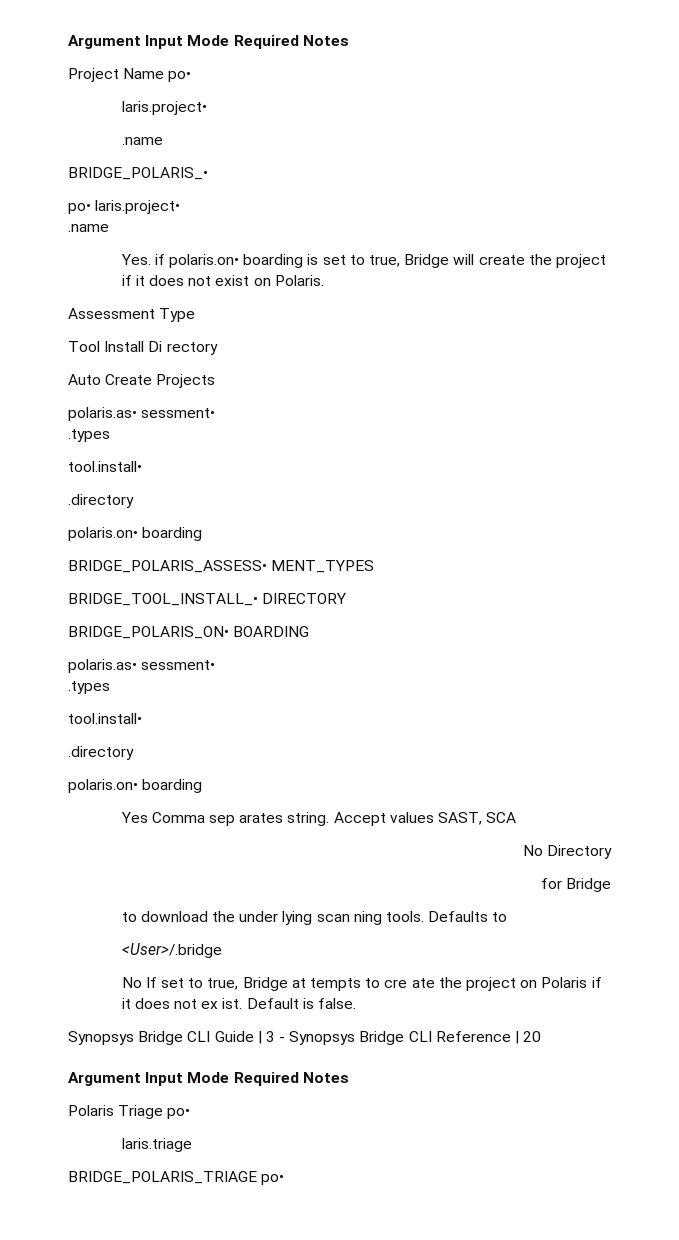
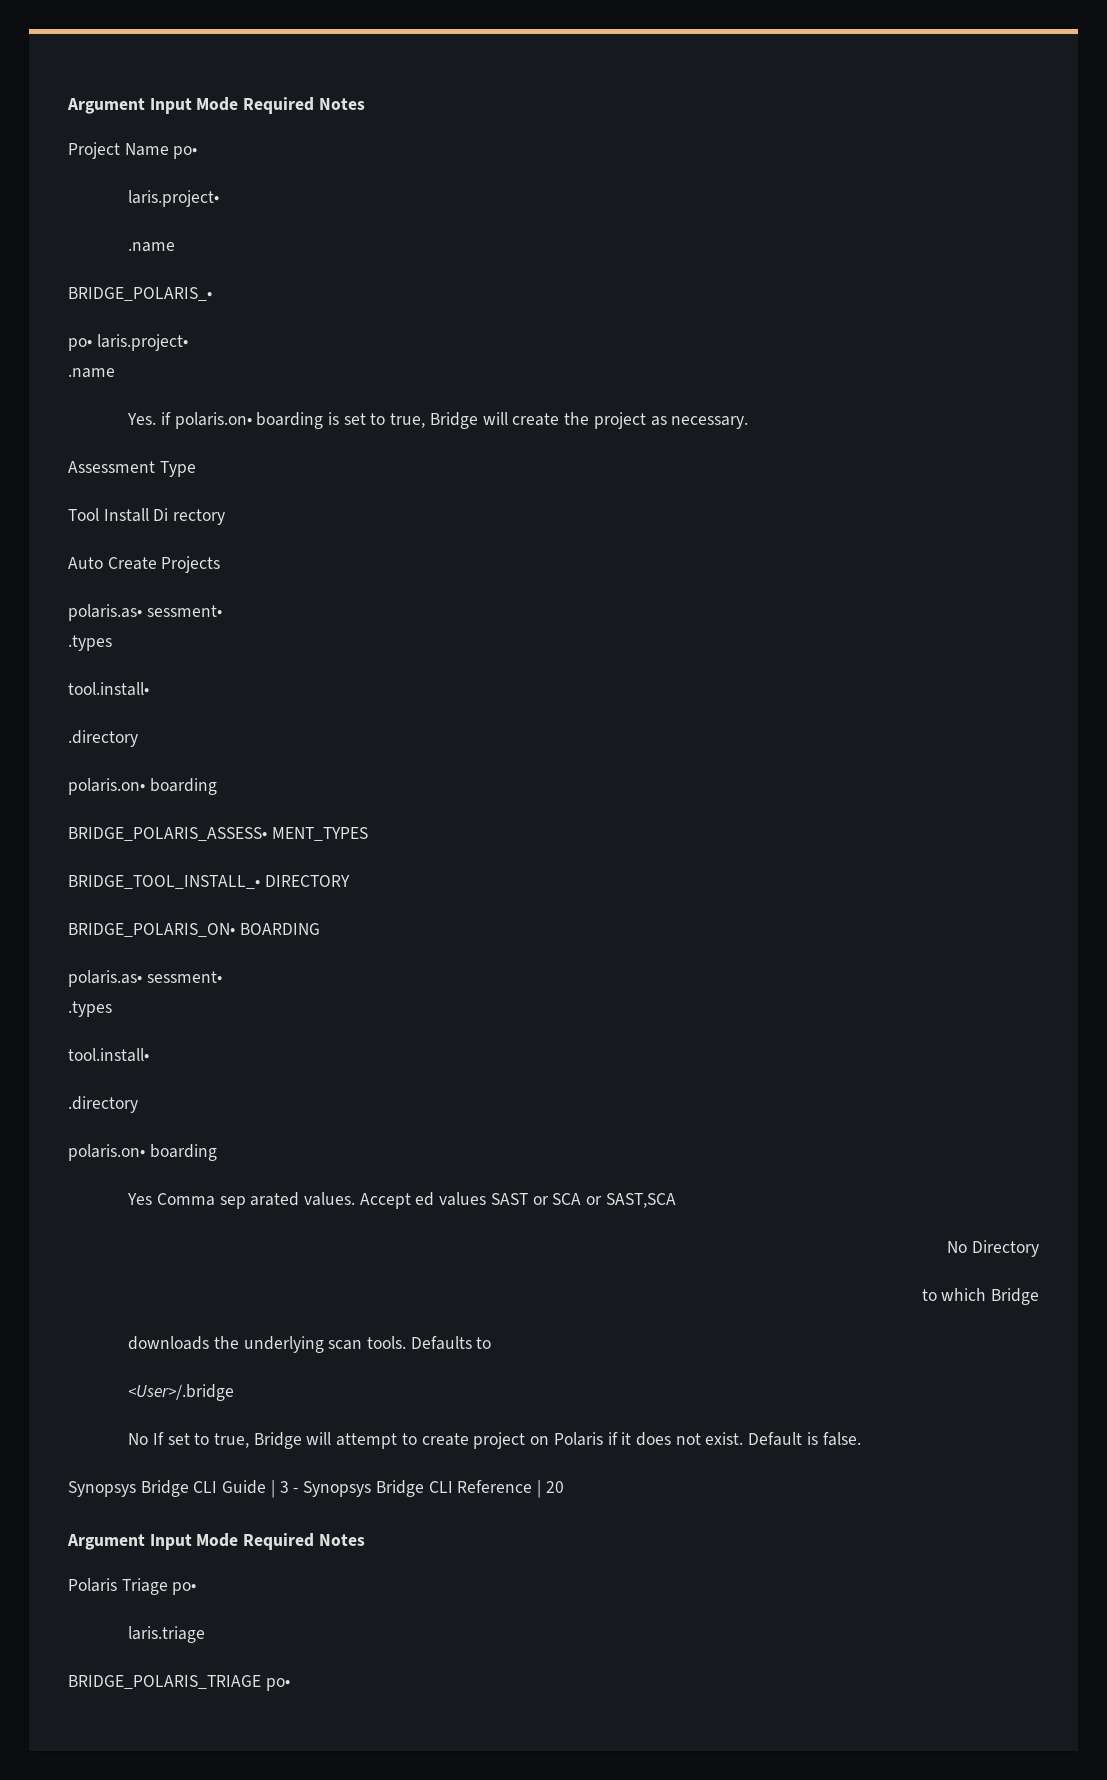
[121,275,324,286] if it does not exist on Polaris. -> [650,416,749,429] as necessary.
[239,812,483,826] arates string. Accept values SAST, -> [250,1192,549,1209] arated values. Accept ed values SAST or
(517, 817) none -> [586,1193,676,1208] or SAST,SCA
[540,878,562,889] for -> [921,1288,987,1301] to which
[121,911,382,925] to download the under lying scan ning -> [128,1336,363,1353] downloads the underlying scan
[291,977,462,991] at tempts to cre ate the -> [306,1432,469,1449] will attempt to create
[201,998,243,1009] ex ist. -> [705,1432,744,1445] exist.

